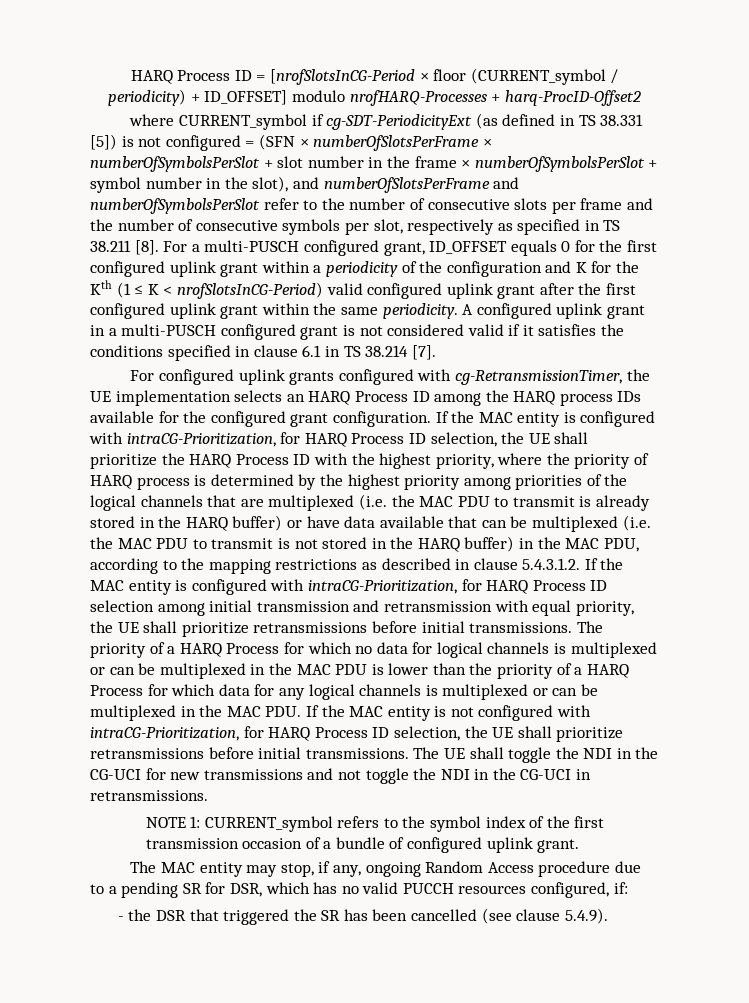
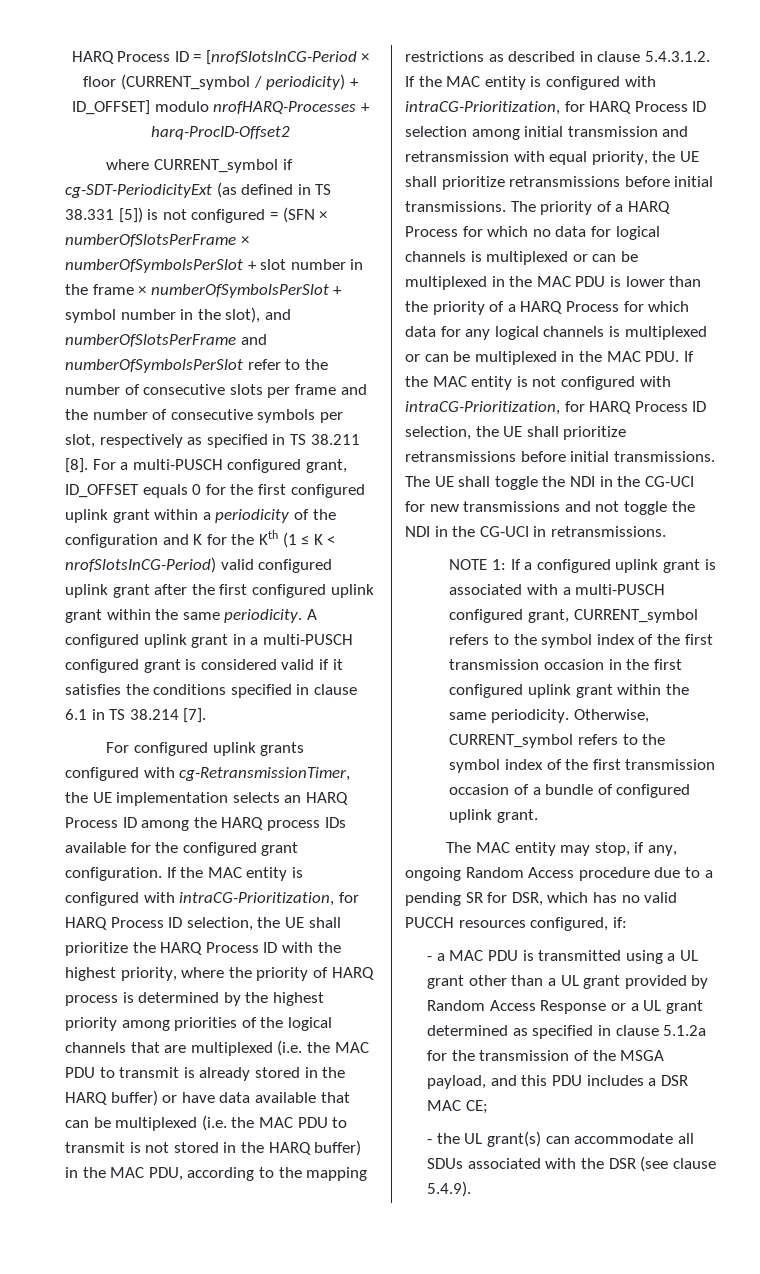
[359,326,383,336] not -> (197, 664) none
(201, 822) none -> [510,559,716,573] [449,584,666,595] [449,609,698,623] [449,634,713,648] [449,659,682,670] [449,684,689,698] [449,709,649,723] If a configured uplink grant is associated with a multi-PUSCH configured grant, CURRENT_symbol refers to the symbol index of the first transmission occasion in the first configured uplink grant within the same periodicity. Otherwise,
[128,909,478,925] the DSR that triggered the SR has been cancelled -> [436,950,698,964] [427,975,709,989] [427,1000,703,1014] [427,1025,707,1039] [427,1050,665,1061] [427,1075,688,1089] [427,1100,488,1114] [427,1131,694,1147] [427,1158,636,1169] a MAC PDU is transmitted using a UL grant other than a UL grant provided by Random Access Response or a UL grant determined as specified in clause 5.1.2a for the transmission of the MSGA payload, and this PDU includes a DSR MAC CE; // - the UL grant(s) can accommodate all SDUs associated with the DSR

